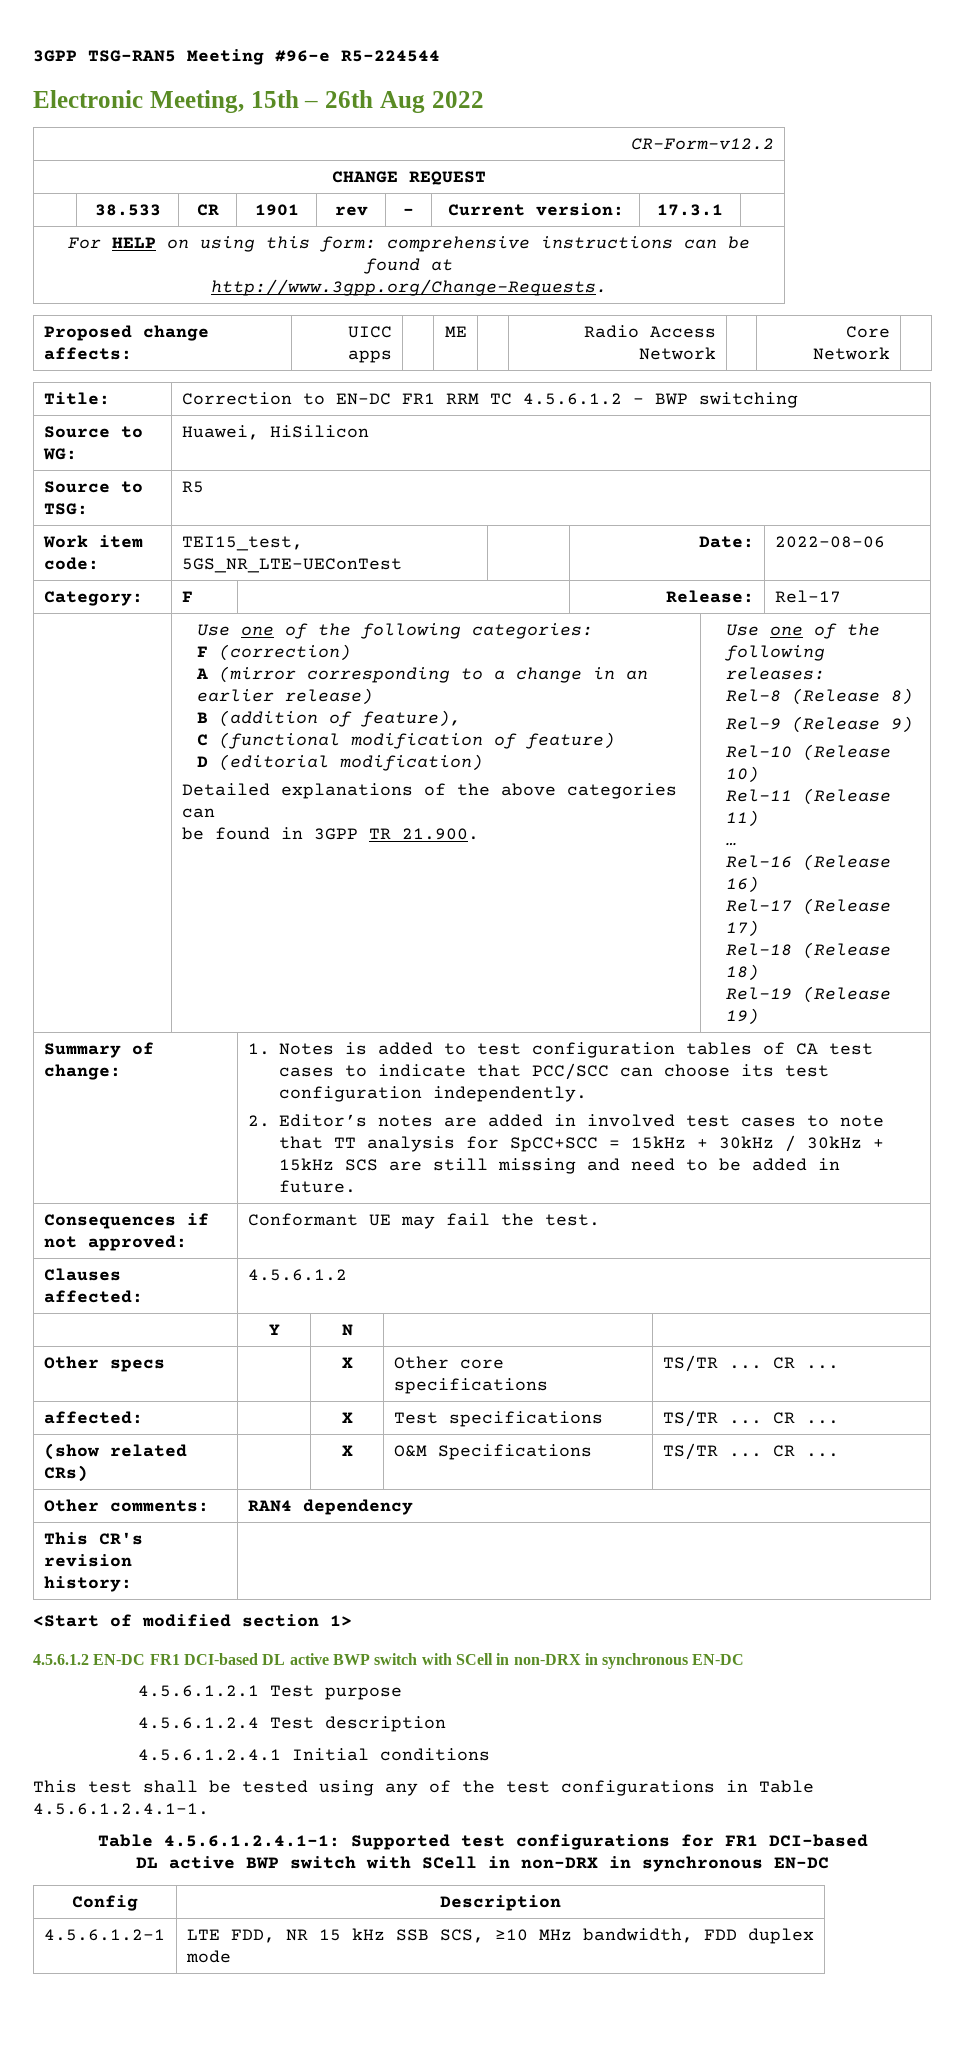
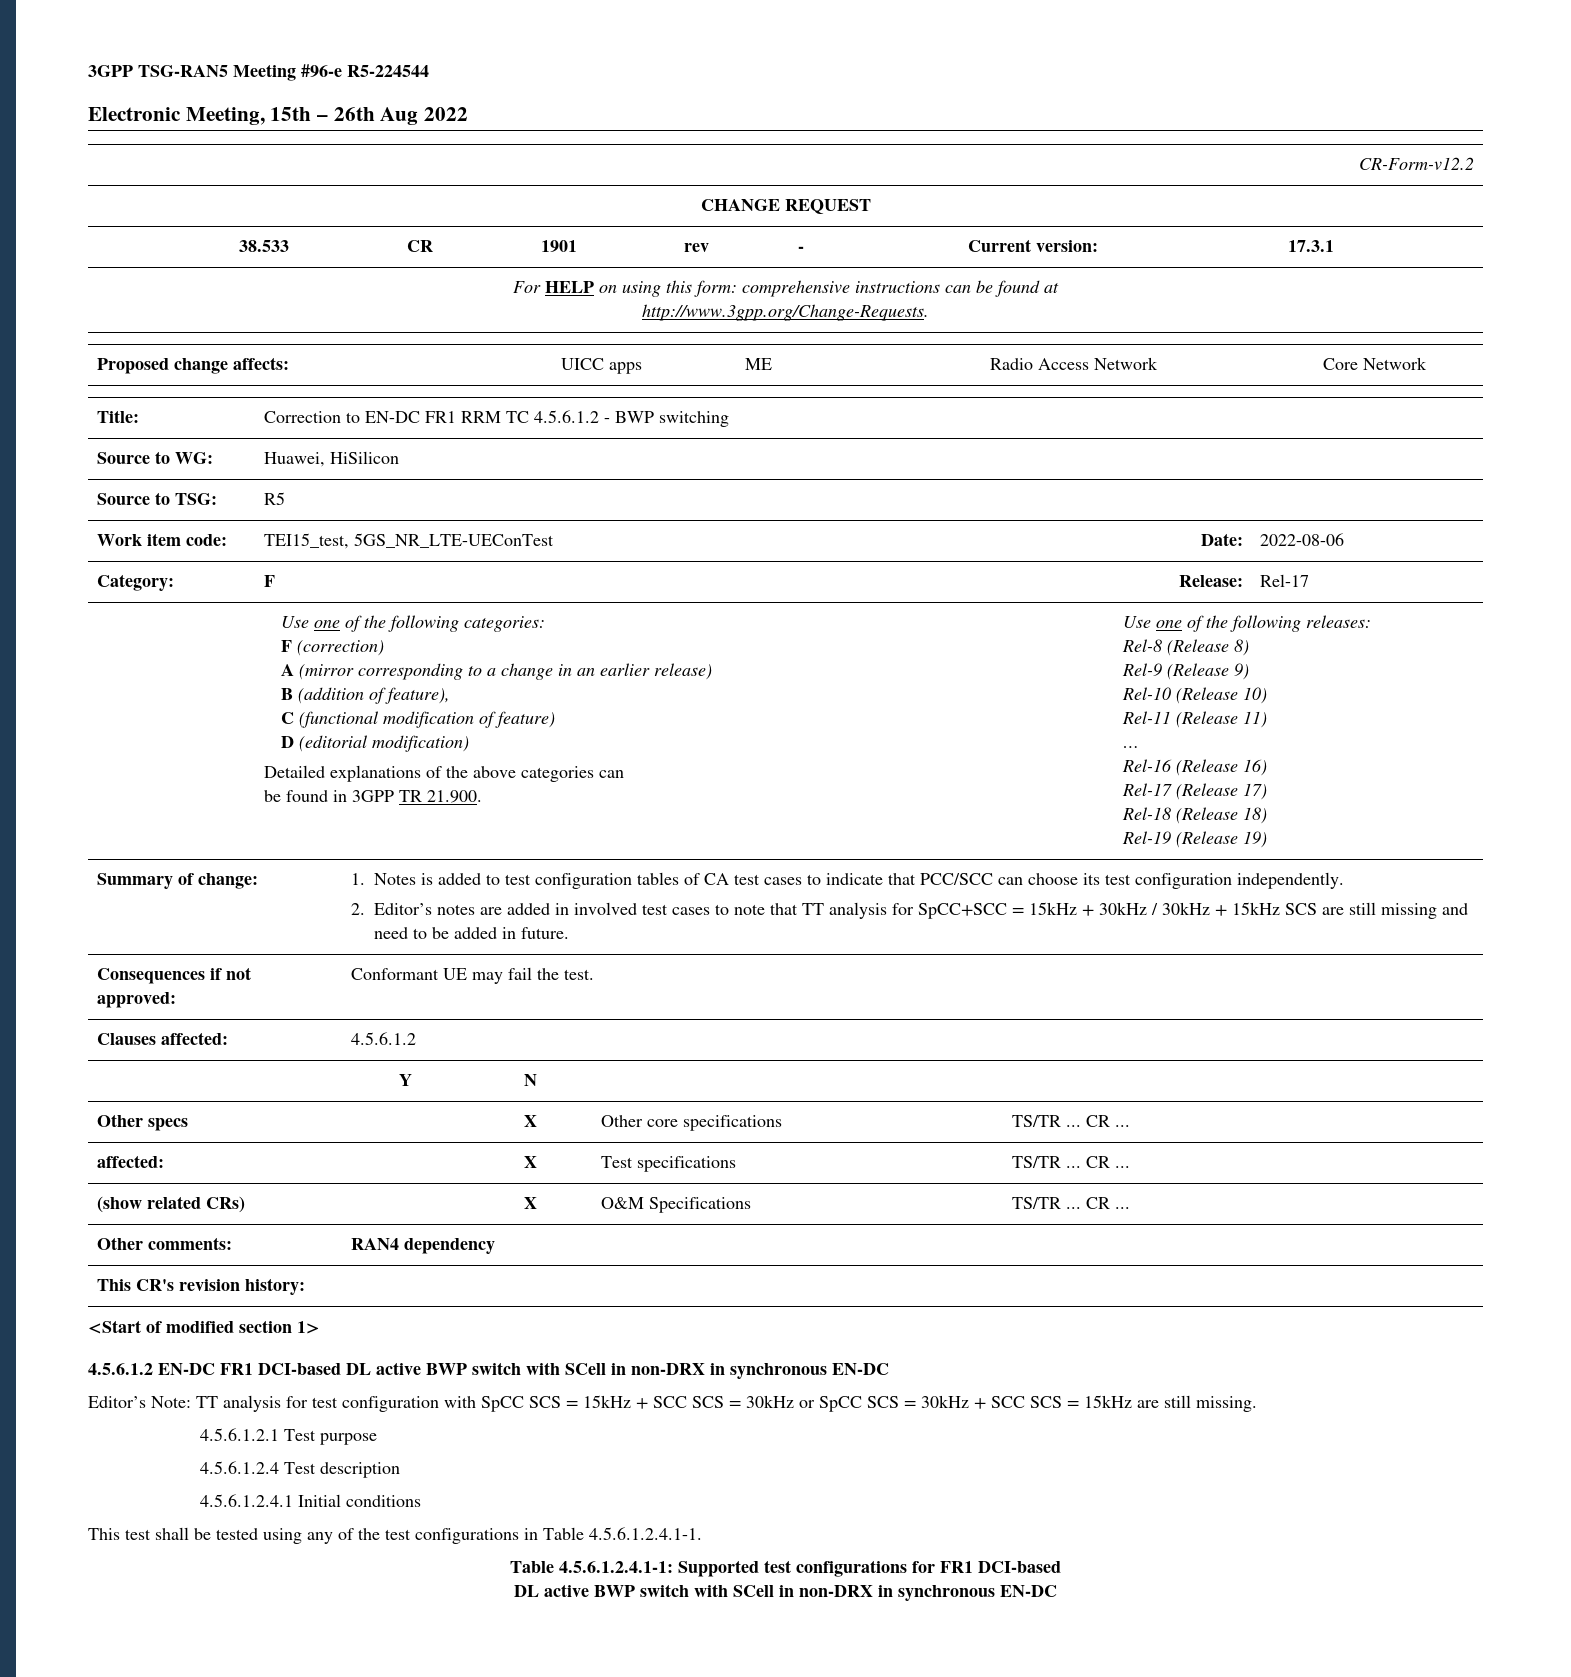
(745, 1659) none -> [88,1395,1257,1412] // Editor’s Note: TT analysis for test configuration with SpCC SCS = 15kHz + SCC SCS = 30kHz or SpCC SCS = 30kHz + SCC SCS = 15kHz are still missing.
[72,1895,138,1911] [440,1895,561,1911] [43,1929,165,1941] [186,1928,814,1944] [185,1950,231,1963] // Config | Description // 4.5.6.1.2-1 | LTE FDD, NR 15 kHz SSB SCS, ≥10 MHz bandwidth, FDD duplex mode -> (1057, 1591) none

